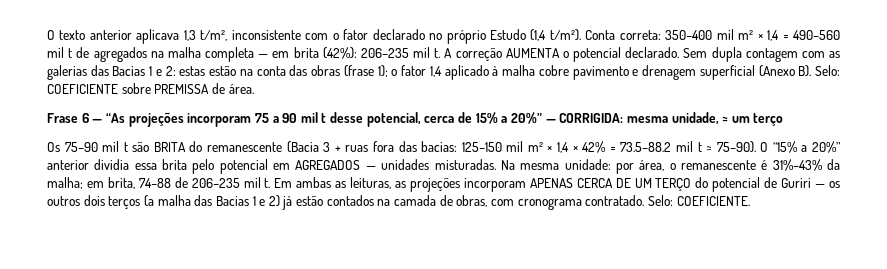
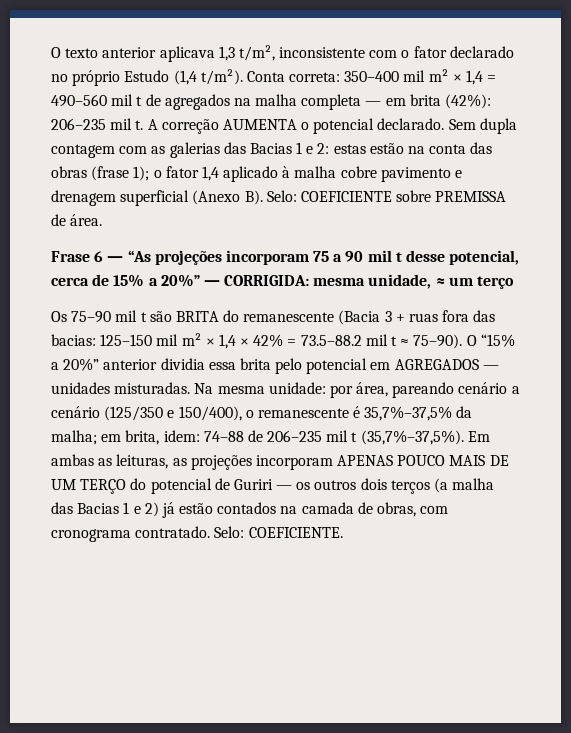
(665, 165) none -> [392,382,520,398] [51,406,242,421] pareando cenário a cenário (125/350 e 150/400),
[772,159,822,171] 31%–43% -> [364,406,453,421] 35,7%–37,5%
(135, 183) none -> [163,430,200,442] idem:
[264,178,271,188] t. -> [351,430,464,445] t (35,7%–37,5%).
[576,178,613,188] CERCA -> [397,455,486,466] POUCO MAIS

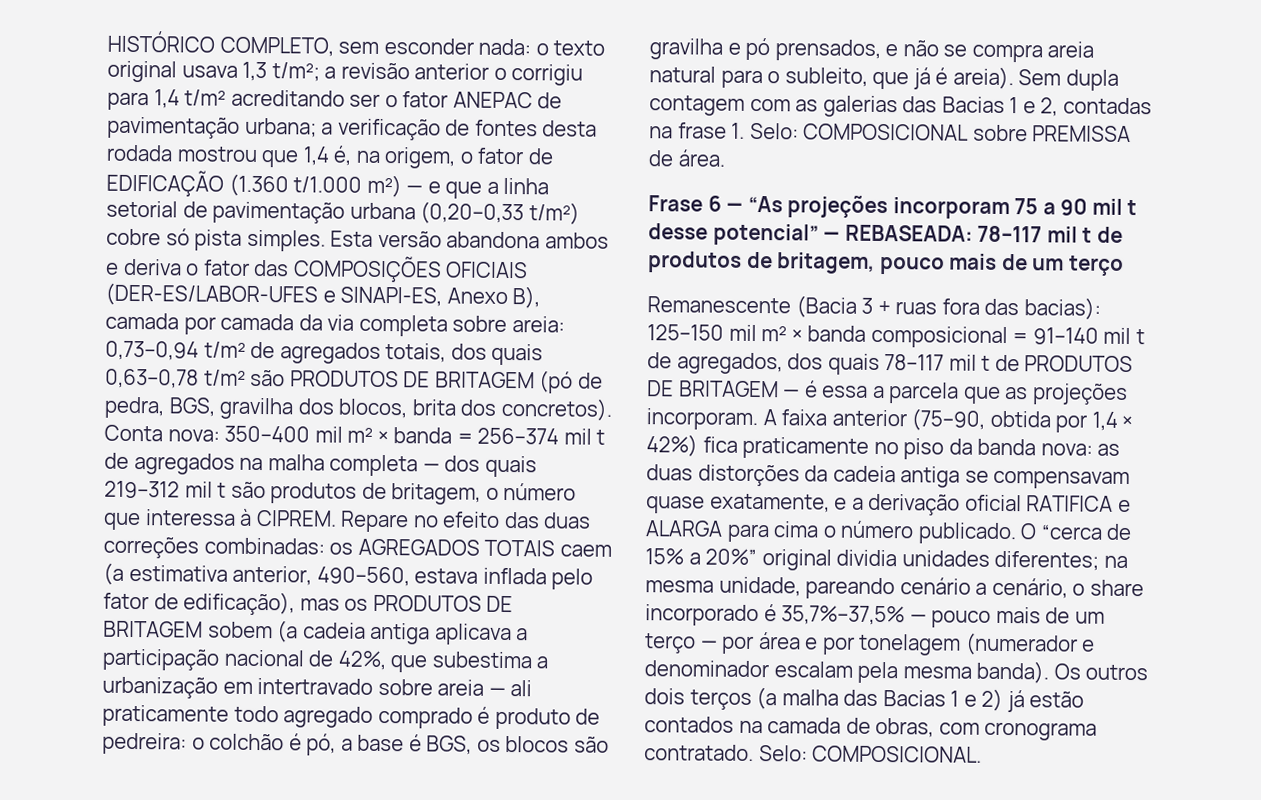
[51,45,514,62] [51,69,341,86] O texto anterior aplicava 1,3 t/m², inconsistente com o fator declarado no próprio Estudo (1,4 t/m²). Conta correta: -> [107,30,606,57] [107,60,584,86] [107,89,563,111] [107,116,598,141] [106,144,554,169] [106,169,550,199] [106,200,580,225] [106,228,609,252] [105,255,529,283] [105,282,541,309] [105,312,565,337] [105,340,544,366] [105,368,603,394] [104,396,613,421] [104,424,220,442] HISTÓRICO COMPLETO, sem esconder nada: o texto original usava 1,3 t/m²; a revisão anterior o corrigiu para 1,4 t/m² acreditando ser o fator ANEPAC de pavimentação urbana; a verificação de fontes desta rodada mostrou que 1,4 é, na origem, o fator de EDIFICAÇÃO (1.360 t/1.000 m²) — e que a linha setorial de pavimentação urbana (0,20–0,33 t/m²) cobre só pista simples. Esta versão abandona ambos e deriva o fator das COMPOSIÇÕES OFICIAIS (DER-ES/LABOR-UFES e SINAPI-ES, Anexo B), camada por camada da via completa sobre areia: 0,73–0,94 t/m² de agregados totais, dos quais 0,63–0,78 t/m² são PRODUTOS DE BRITAGEM (pó de pedra, BGS, gravilha dos blocos, brita dos concretos). Conta nova:
[466,70,497,85] [51,94,107,107] 1,4 = 490–560 -> [393,427,560,445] banda = 256–374
[385,94,492,109] [51,118,445,134] em brita (42%): 206–235 mil t. A correção AUMENTA o potencial declarado. -> [444,455,537,478] [104,480,577,505] [103,508,592,533] [103,536,612,559] [103,562,594,590] [103,591,514,616] [103,620,529,646] [102,648,549,673] [102,676,533,699] [102,704,601,730] [102,732,609,756] [649,37,1095,63] [649,66,1014,90] dos quais 219–312 mil t são produtos de britagem, o número que interessa à CIPREM. Repare no efeito das duas correções combinadas: os AGREGADOS TOTAIS caem (a estimativa anterior, 490–560, estava inflada pelo fator de edificação), mas os PRODUTOS DE BRITAGEM sobem (a cadeia antiga aplicava a participação nacional de 42%, que subestima a urbanização em intertravado sobre areia — ali praticamente todo agregado comprado é produto de pedreira: o colchão é pó, a base é BGS, os blocos são gravilha e pó prensados, e não se compra areia natural para o subleito, que já é areia).
[317,142,493,154] [51,166,463,182] [51,190,392,206] 2: estas estão na conta das obras (frase 1); o fator 1,4 aplicado à malha cobre pavimento e drenagem superficial (Anexo B). Selo: COEFICIENTE -> [1040,97,1152,117] [649,122,970,141] 2, contadas na frase 1. Selo: COMPOSICIONAL
[449,250,520,265] [51,274,515,289] [51,310,335,323] potencial, cerca de 15% a 20%” — CORRIGIDA: mesma unidade, ≈ um terço // Os 75–90 mil t são BRITA do remanescente -> [712,223,1123,246] [648,251,1124,276] [647,296,791,314] potencial” — REBASEADA: 78–117 mil t de produtos de britagem, pouco mais de um terço // Remanescente
[51,334,96,346] bacias: -> [1023,297,1101,320] bacias):
[218,334,515,349] [51,358,499,374] [51,382,520,398] [51,406,473,421] [51,430,490,445] [51,454,509,470] [51,478,311,494] 1,4 × 42% = 73.5–88.2 mil t ≈ 75–90). O “15% a 20%” anterior dividia essa brita pelo potencial em AGREGADOS — unidades misturadas. Na mesma unidade: por área, pareando cenário a cenário (125/350 e 150/400), o remanescente é 35,7%–37,5% da malha; em brita, idem: 74–88 de 206–235 mil t (35,7%–37,5%). Em ambas as leituras, as projeções incorporam APENAS POUCO MAIS DE UM TERÇO do potencial de Guriri — os -> [807,325,1145,349] [647,352,1134,375] [647,380,1128,405] [646,408,1134,433] [646,434,1121,460] [646,464,1131,490] [646,493,1131,516] [645,520,1133,545] [645,548,1128,571] [645,576,1144,600] [645,604,1105,628] [644,632,1096,656] [644,660,1081,684] banda composicional = 91–140 mil t de agregados, dos quais 78–117 mil t de PRODUTOS DE BRITAGEM — é essa a parcela que as projeções incorporam. A faixa anterior (75–90, obtida por 1,4 × 42%) fica praticamente no piso da banda nova: as duas distorções da cadeia antiga se compensavam quase exatamente, e a derivação oficial RATIFICA e ALARGA para cima o número publicado. O “cerca de 15% a 20%” original dividia unidades diferentes; na mesma unidade, pareando cenário a cenário, o share incorporado é 35,7%–37,5% — pouco mais de um terço — por área e por tonelagem (numerador e denominador escalam pela mesma banda). Os
[248,527,343,538] COEFICIENTE. -> [812,745,983,763] COMPOSICIONAL.

